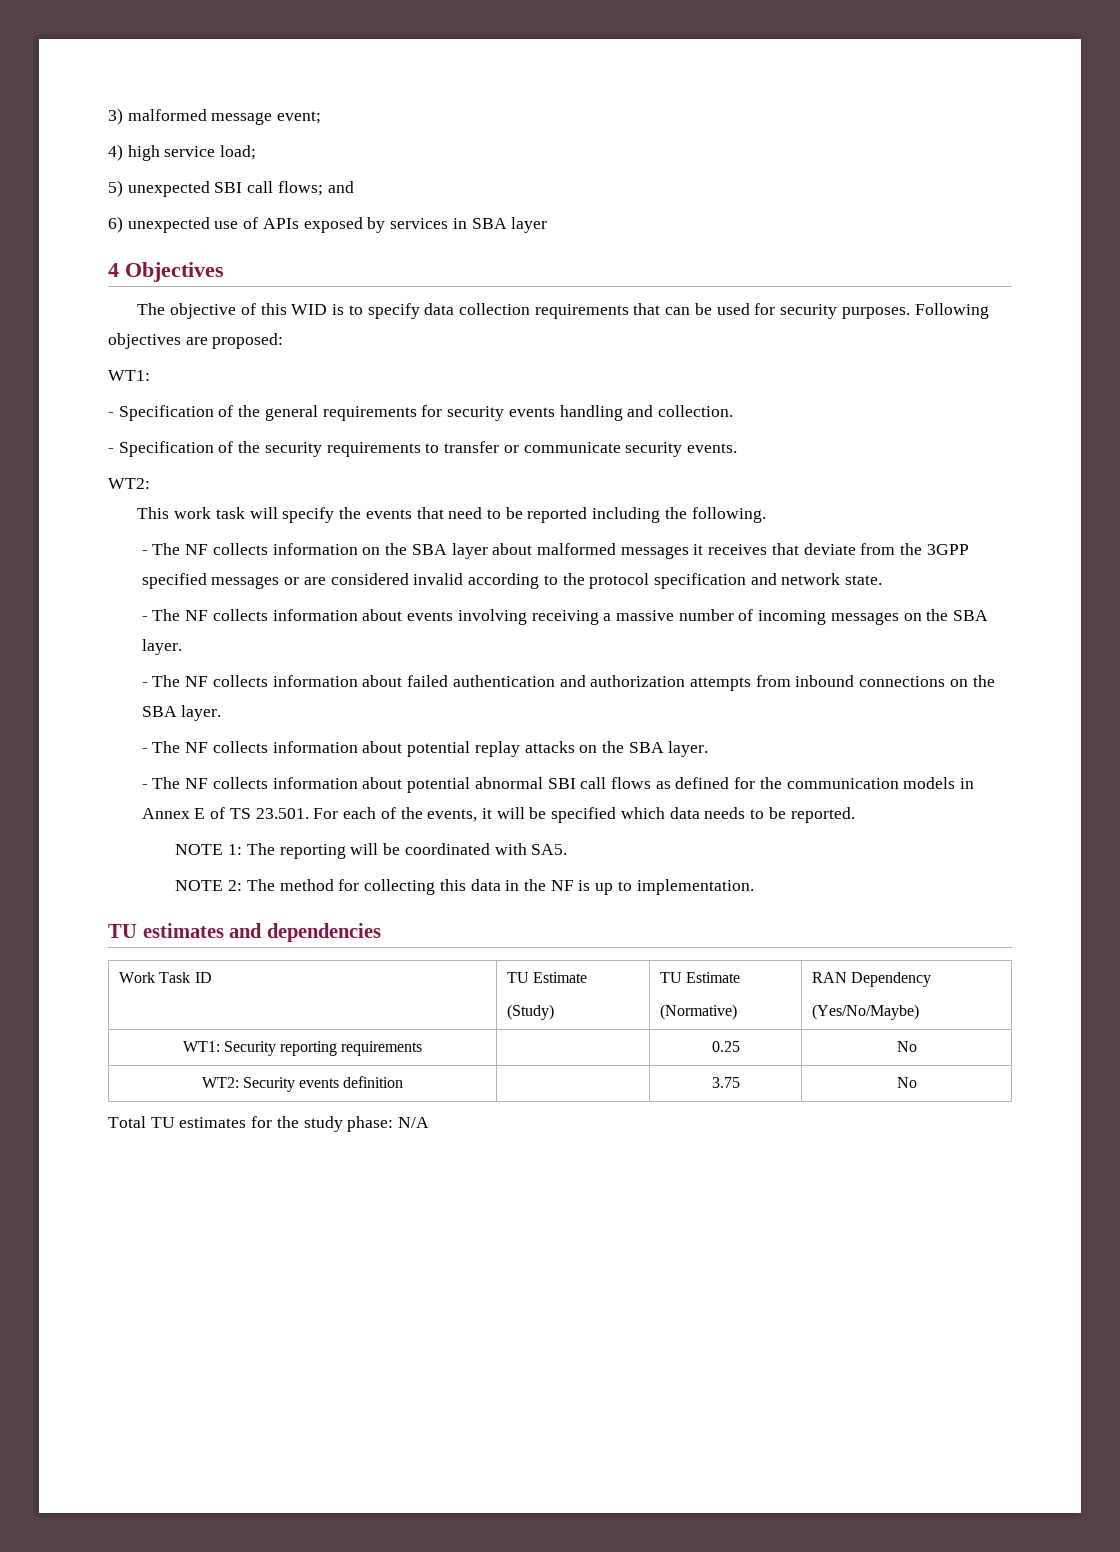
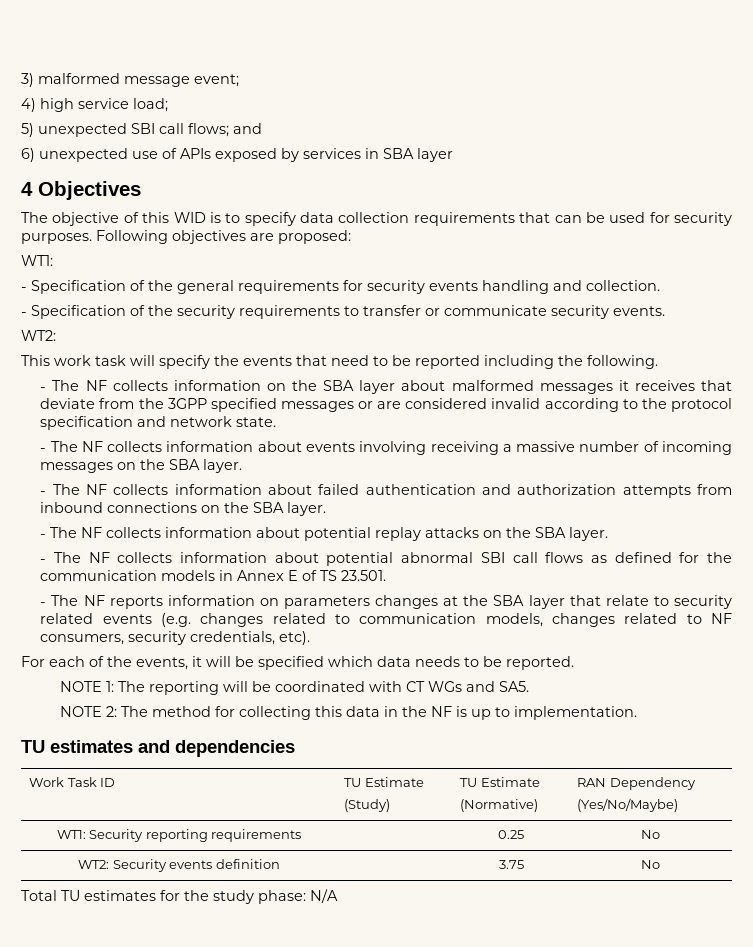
(309, 813) none -> [40,595,733,609] [40,613,733,627] [40,631,311,645] // - The NF reports information on parameters changes at the SBA layer that relate to security related events (e.g. changes related to communication models, changes related to NF consumers, security credentials, etc). //
(527, 849) none -> [405,681,495,692] CT WGs and

